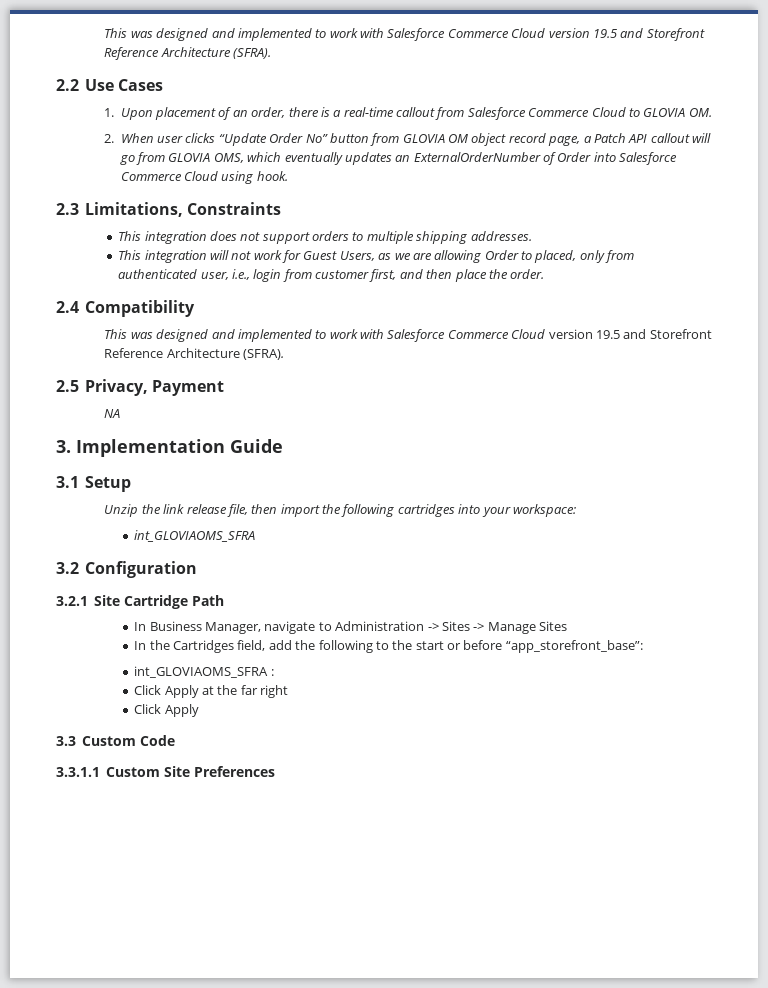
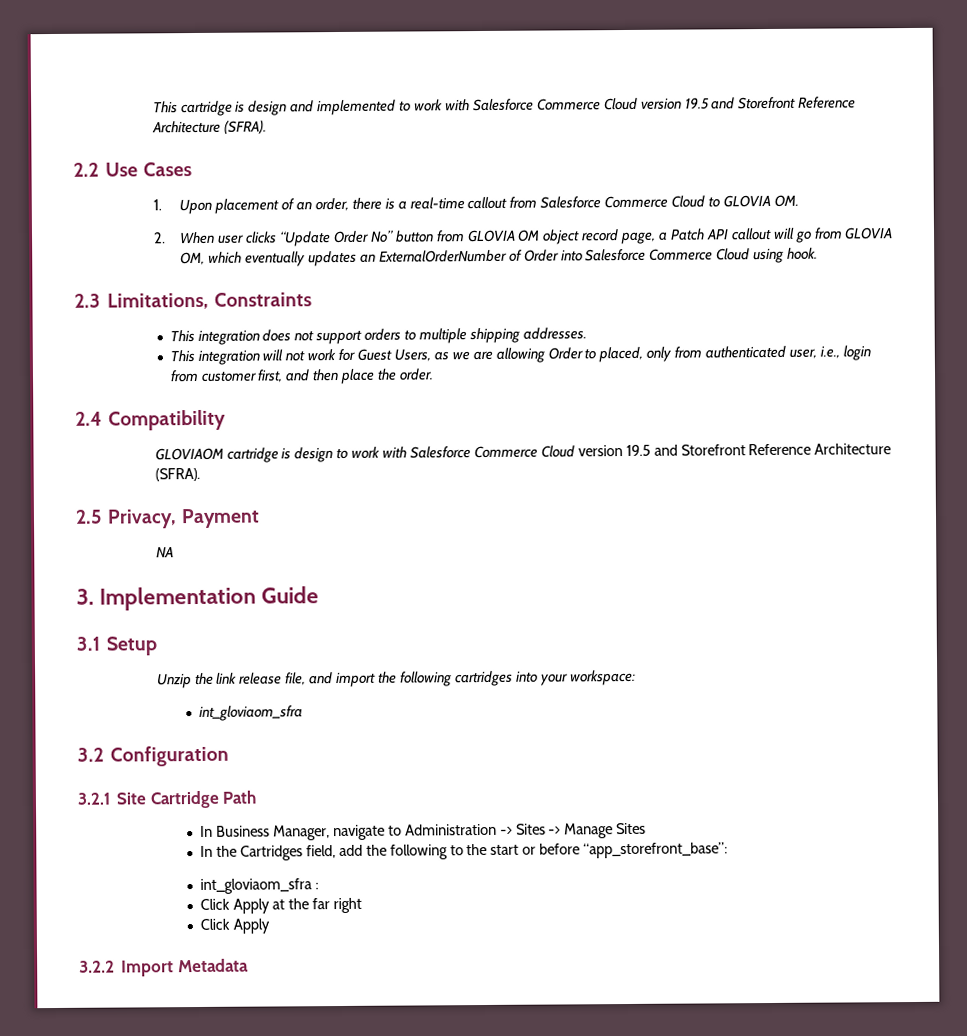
[104,28,209,41] This was designed -> [152,100,288,117] This cartridge is design
[213,153,244,163] OMS, -> [180,251,206,266] OM,
[104,329,312,342] This was designed and implemented -> [154,447,334,463] GLOVIAOM cartridge is design
[251,504,278,514] then -> [309,672,334,685] and
[134,530,256,542] int_GLOVIAOMS_SFRA -> [199,705,304,721] int_gloviaom_sfra
[134,666,269,678] int_GLOVIAOMS_SFRA -> [200,878,313,894] int_gloviaom_sfra
[56,735,176,746] [56,766,276,777] 3.3 Custom Code // 3.3.1.1 Custom Site Preferences -> [79,958,249,977] 3.2.2 Import Metadata

